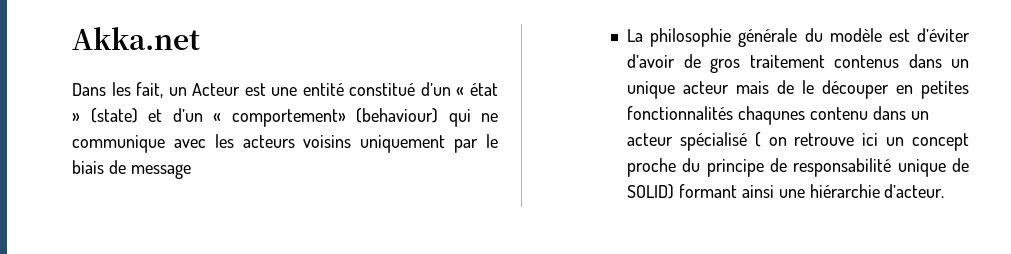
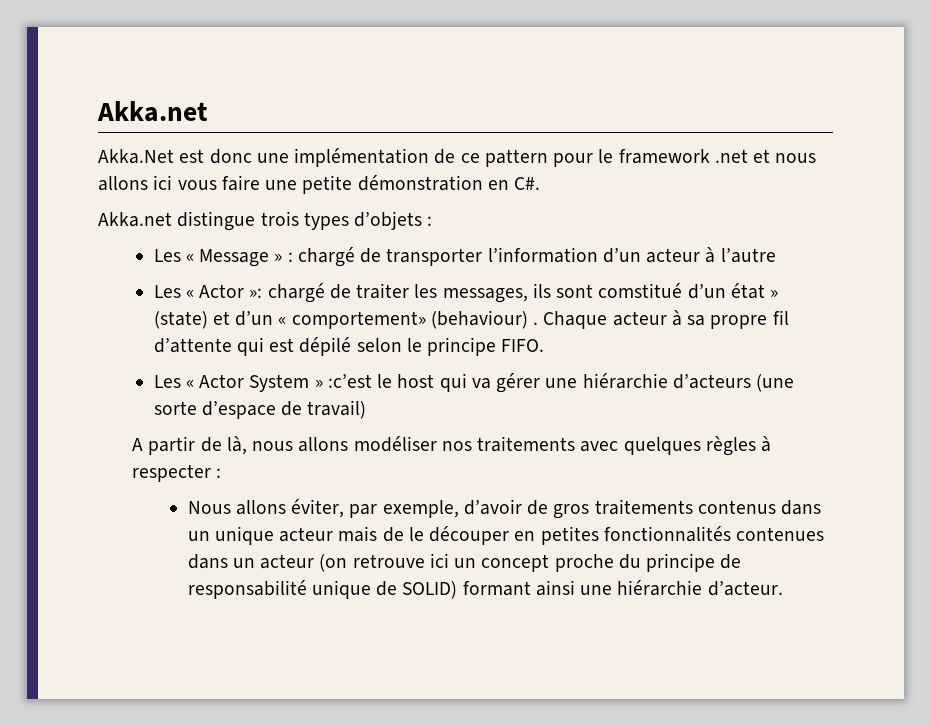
[72,82,465,98] Dans les fait, un Acteur est une entité constitué d’un « -> [98,148,817,167] [98,175,541,194] [98,211,433,231] [153,247,776,267] [153,283,726,303] Akka.Net est donc une implémentation de ce pattern pour le framework .net et nous allons ici vous faire une petite démonstration en C#. // Akka.net distingue trois types d’objets : // Les « Message » : chargé de transporter l’information d’un acteur à l’autre // Les « Actor »: chargé de traiter les messages, ils sont comstitué d’un
[448,109,498,127] [72,134,498,153] [72,160,191,179] [627,28,970,47] qui ne communique avec les acteurs voisins uniquement par le biais de message // La philosophie générale du modèle est d’éviter -> [533,310,789,329] [153,337,545,356] [153,373,795,393] [153,400,367,419] [132,436,772,456] [132,464,222,482] [187,499,459,518] . Chaque acteur à sa propre fil d’attente qui est dépilé selon le principe FIFO. // Les « Actor System » :c’est le host qui va gérer une hiérarchie d’acteurs (une sorte d’espace de travail) // A partir de là, nous allons modéliser nos traitements avec quelques règles à respecter : // Nous allons éviter, par exemple,
[749,55,825,68] traitement -> [594,499,693,515] traitements
[737,106,868,125] chaqunes contenu -> [736,527,825,541] contenues
[679,132,787,151] spécialisé ( on -> [319,554,348,572] (on

